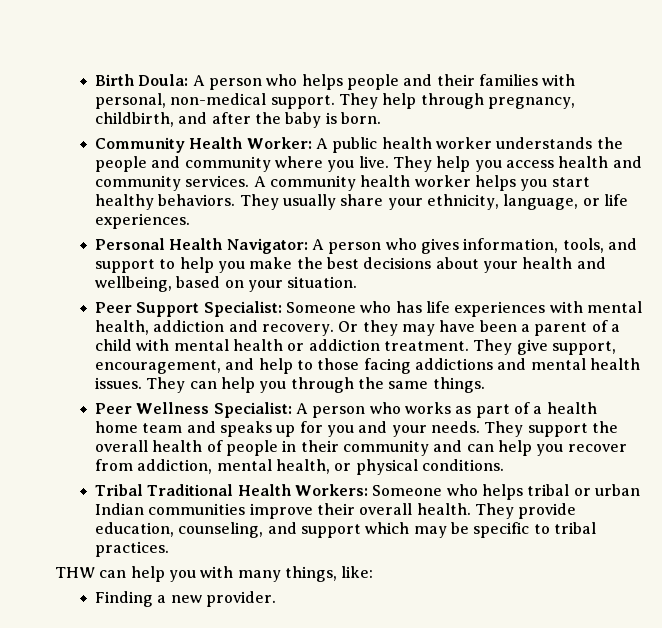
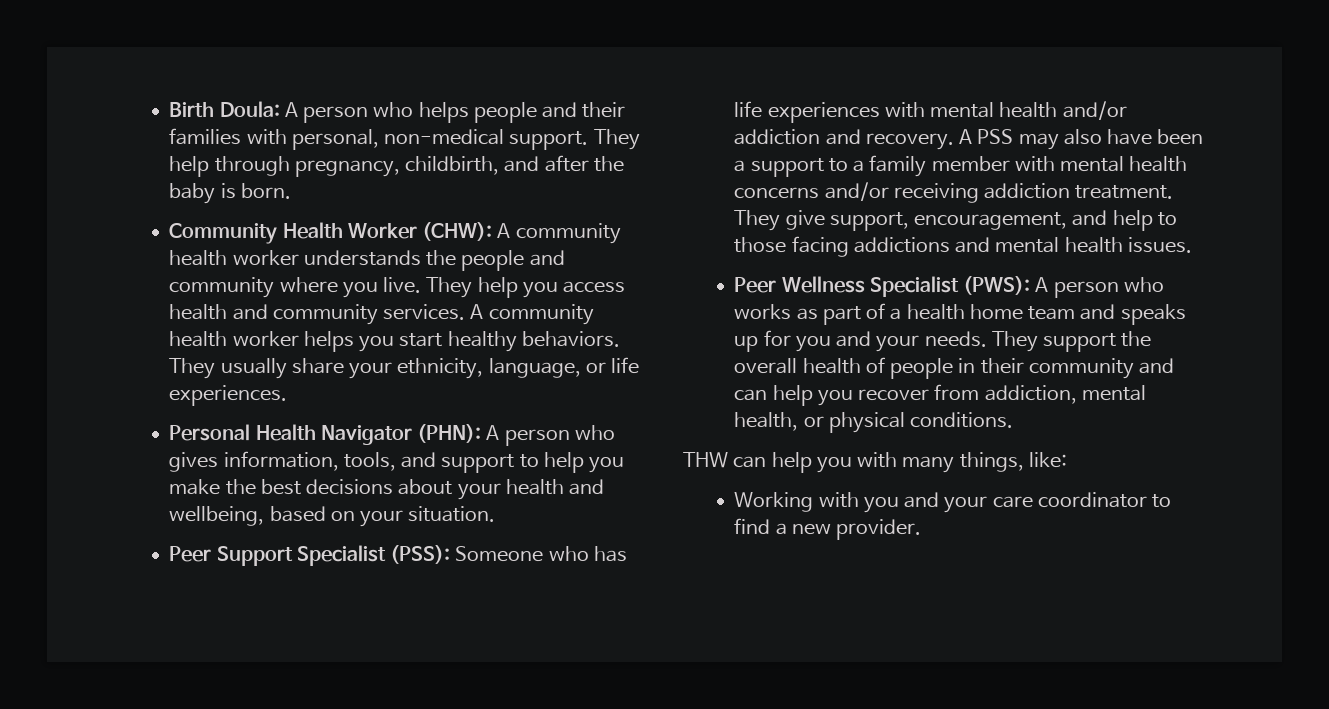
[246,137,378,153] Worker: A public -> [347,222,621,244] Worker (CHW): A community
[226,238,308,254] Navigator: -> [320,424,482,445] Navigator (PHN):
[203,301,282,317] Specialist: -> [296,545,451,566] Specialist (PSS):
[95,320,150,335] health, -> [999,101,1127,120] health and/or
[338,320,620,336] [95,339,305,351] Or they may have been a parent of a child with mental health or -> [959,129,1204,150] [734,155,1188,177] [734,182,979,203] A PSS may also have been a support to a family member with mental health concerns and/or receiving
[146,377,485,393] They can help you through the same things. -> (1192, 245) none
[213,402,292,418] Specialist: -> [869,276,1031,297] Specialist (PWS):
[95,484,640,500] [95,503,577,519] [95,522,596,538] [95,541,170,557] // Tribal Traditional Health Workers: Someone who helps tribal or urban Indian communities improve their overall health. They provide education, counseling, and support which may be specific to tribal practices. -> (1014, 420) none
[95,591,154,607] Finding -> [734,492,1172,513] [734,518,771,534] Working with you and your care coordinator to find

